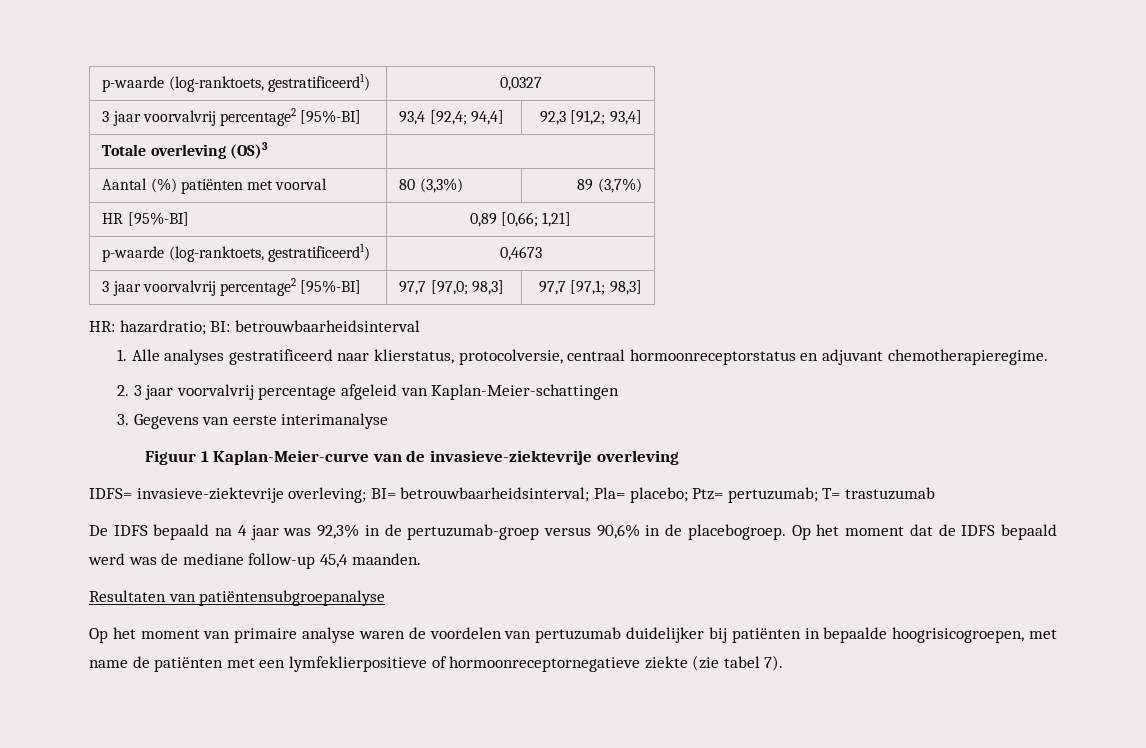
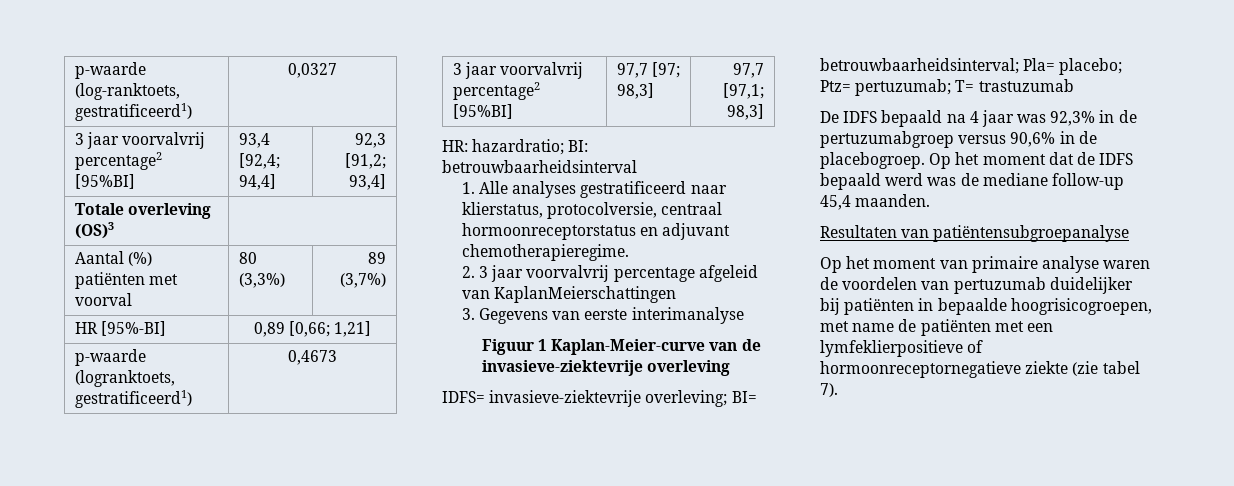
[300,110,362,124] [95%-BI] -> [74,174,135,189] [95%BI]
[168,246,264,262] (log-ranktoets, -> [74,370,175,387] (logranktoets,
[300,280,362,294] [399,280,468,295] [95%-BI] | 97,7 [97,0; -> [452,104,513,119] [616,62,680,78] [95%BI] | 97,7 [97;
[431,384,620,400] Kaplan-Meier-schattingen -> [494,286,677,303] KaplanMeierschattingen
[407,524,540,540] pertuzumab-groep -> [820,131,954,148] pertuzumabgroep

